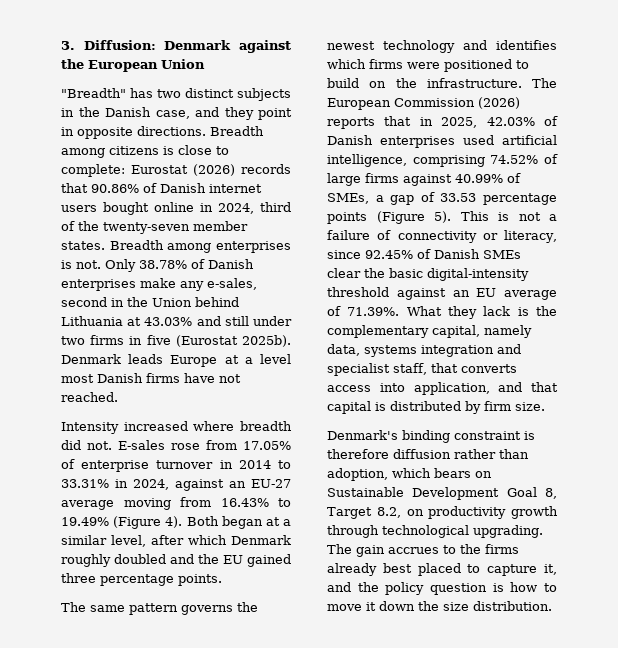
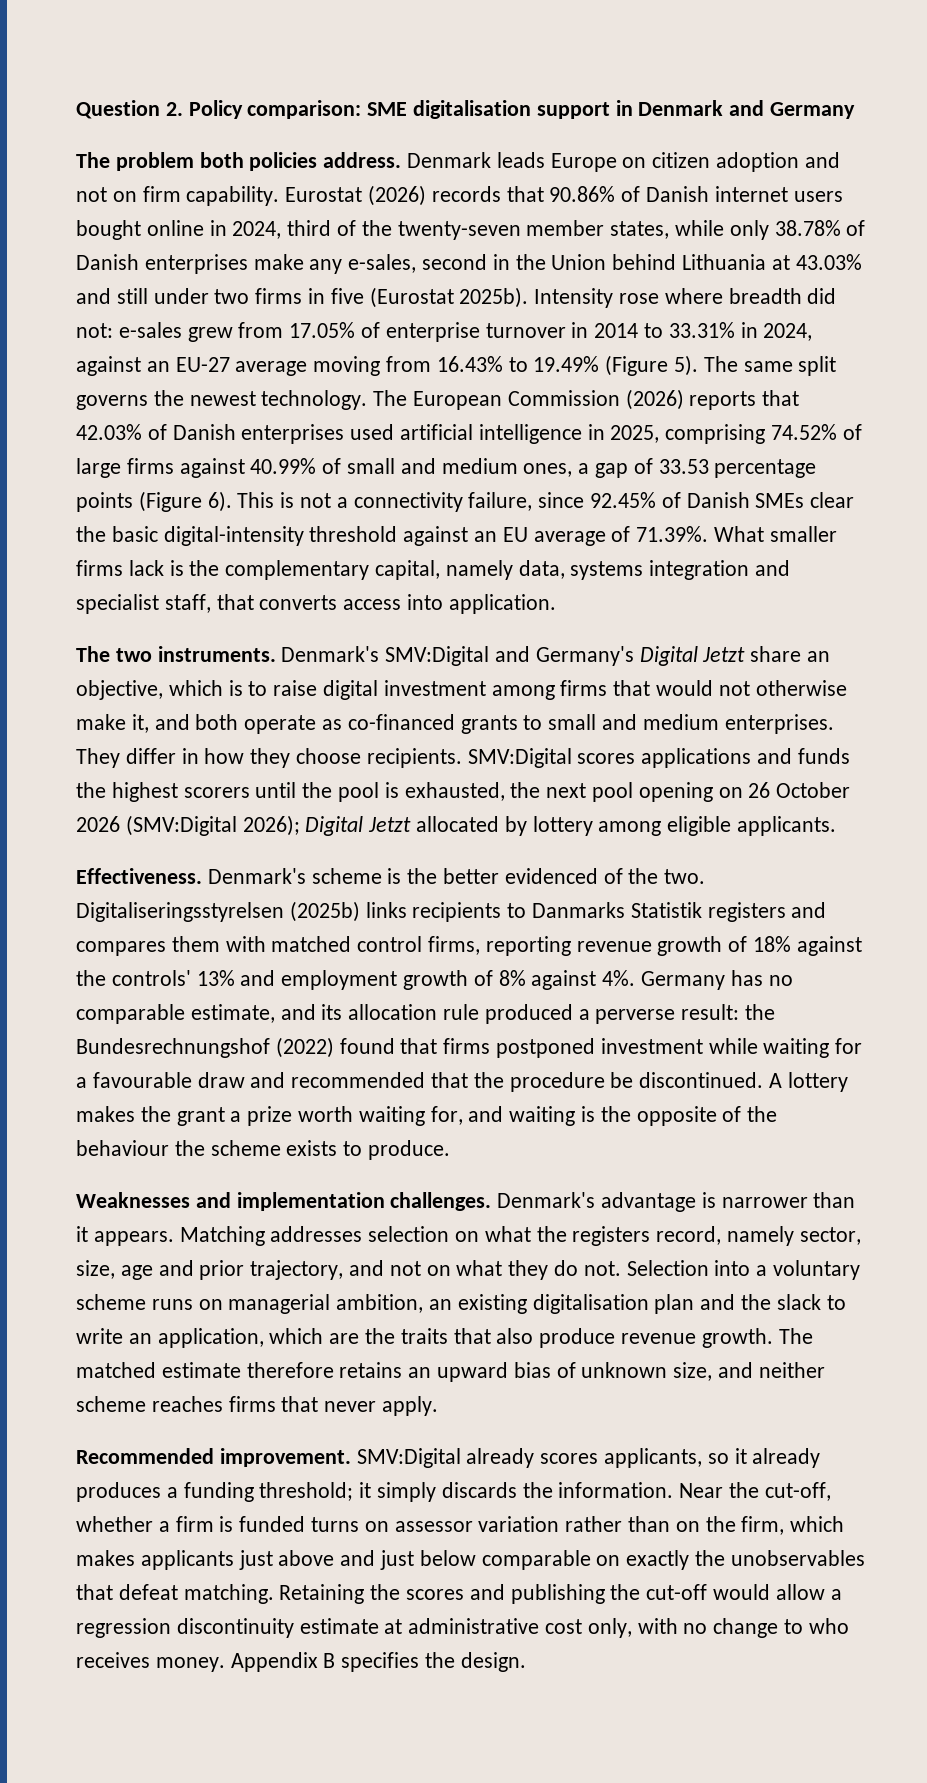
[61,40,291,53] [61,59,205,72] [61,88,291,101] [61,107,292,120] [61,126,264,139] [61,145,229,158] [61,164,125,177] 3. Diffusion: Denmark against the European Union // "Breadth" has two distinct subjects in the Danish case, and they point in opposite directions. Breadth among citizens is close to complete: -> [76,100,856,119] [76,152,840,172] [76,186,280,206] Question 2. Policy comparison: SME digitalisation support in Denmark and Germany // The problem both policies address. Denmark leads Europe on citizen adoption and not on firm capability.
[61,240,291,253] [61,259,136,272] states. Breadth among enterprises is not. Only -> [610,220,769,240] states, while only
[61,354,291,367] [61,373,241,383] [61,392,118,402] [61,421,292,434] [61,440,200,450] Denmark leads Europe at a level most Danish firms have not reached. // Intensity increased where breadth did not. E-sales rose -> [534,288,837,308] [76,322,233,342] Intensity rose where breadth did not: e-sales grew
[165,516,291,529] [61,535,291,547] [61,554,291,567] [61,573,222,586] 4). Both began at a similar level, after which Denmark roughly doubled and the EU gained three percentage points. // -> [674,355,699,376] 5).
[129,603,178,615] pattern -> [798,356,837,376] split
[383,40,557,53] [327,59,529,72] [327,78,522,88] technology and identifies which firms were positioned to build on the infrastructure. -> [261,390,368,410] technology.
[419,117,478,128] in 2025, -> (800, 398) none
[327,154,407,167] intelligence, -> [478,424,660,444] intelligence in 2025,
[327,193,369,204] SMEs, -> [347,458,573,477] small and medium ones,
[434,211,451,223] 5). -> [207,491,232,512] 6).
[327,230,558,243] failure of connectivity or literacy, -> [353,492,533,512] connectivity failure,
[448,306,477,319] they -> [769,526,837,542] [76,560,123,576] smaller firms
[413,382,558,395] [327,401,545,414] [327,430,535,443] [327,449,529,459] [327,468,492,481] [327,487,557,500] [327,506,558,519] [327,525,543,538] [327,544,519,557] [327,563,557,576] [327,582,557,595] [327,601,552,611] application, and that capital is distributed by firm size. // Denmark's binding constraint is therefore diffusion rather than adoption, which bears on Sustainable Development Goal 8, Target 8.2, on productivity growth through technological upgrading. The gain accrues to the firms already best placed to capture it, and the policy question is how to move it down the size distribution. -> [448,594,556,614] [76,646,831,666] [76,680,847,700] [76,714,834,734] [76,748,850,768] [76,782,851,802] [76,815,837,836] [76,868,706,884] [76,901,827,922] [76,936,862,956] [76,970,793,990] [76,1004,776,1024] [76,1037,863,1058] [76,1072,848,1092] [76,1106,778,1126] [76,1140,451,1160] [76,1192,856,1212] [76,1226,861,1246] [76,1260,861,1280] [76,1294,846,1314] [76,1328,813,1348] [76,1362,825,1382] [76,1396,439,1416] [76,1448,821,1468] [76,1482,831,1502] [76,1516,845,1535] [76,1550,865,1570] [76,1584,842,1604] [76,1618,849,1638] [76,1652,526,1672] application. // The two instruments. Denmark's SMV:Digital and Germany's Digital Jetzt share an objective, which is to raise digital investment among firms that would not otherwise make it, and both operate as co-financed grants to small and medium enterprises. They differ in how they choose recipients. SMV:Digital scores applications and funds the highest scorers until the pool is exhausted, the next pool opening on 26 October 2026 (SMV:Digital 2026); Digital Jetzt allocated by lottery among eligible applicants. // Effectiveness. Denmark's scheme is the better evidenced of the two. Digitaliseringsstyrelsen (2025b) links recipients to Danmarks Statistik registers and compares them with matched control firms, reporting revenue growth of 18% against the controls' 13% and employment growth of 8% against 4%. Germany has no comparable estimate, and its allocation rule produced a perverse result: the Bundesrechnungshof (2022) found that firms postponed investment while waiting for a favourable draw and recommended that the procedure be discontinued. A lottery makes the grant a prize worth waiting for, and waiting is the opposite of the behaviour the scheme exists to produce. // Weaknesses and implementation challenges. Denmark's advantage is narrower than it appears. Matching addresses selection on what the registers record, namely sector, size, age and prior trajectory, and not on what they do not. Selection into a voluntary scheme runs on managerial ambition, an existing digitalisation plan and the slack to write an application, which are the traits that also produce revenue growth. The matched estimate therefore retains an upward bias of unknown size, and neither scheme reaches firms that never apply. // Recommended improvement. SMV:Digital already scores applicants, so it already produces a funding threshold; it simply discards the information. Near the cut-off, whether a firm is funded turns on assessor variation rather than on the firm, which makes applicants just above and just below comparable on exactly the unobservables that defeat matching. Retaining the scores and publishing the cut-off would allow a regression discontinuity estimate at administrative cost only, with no change to who receives money. Appendix B specifies the design.

